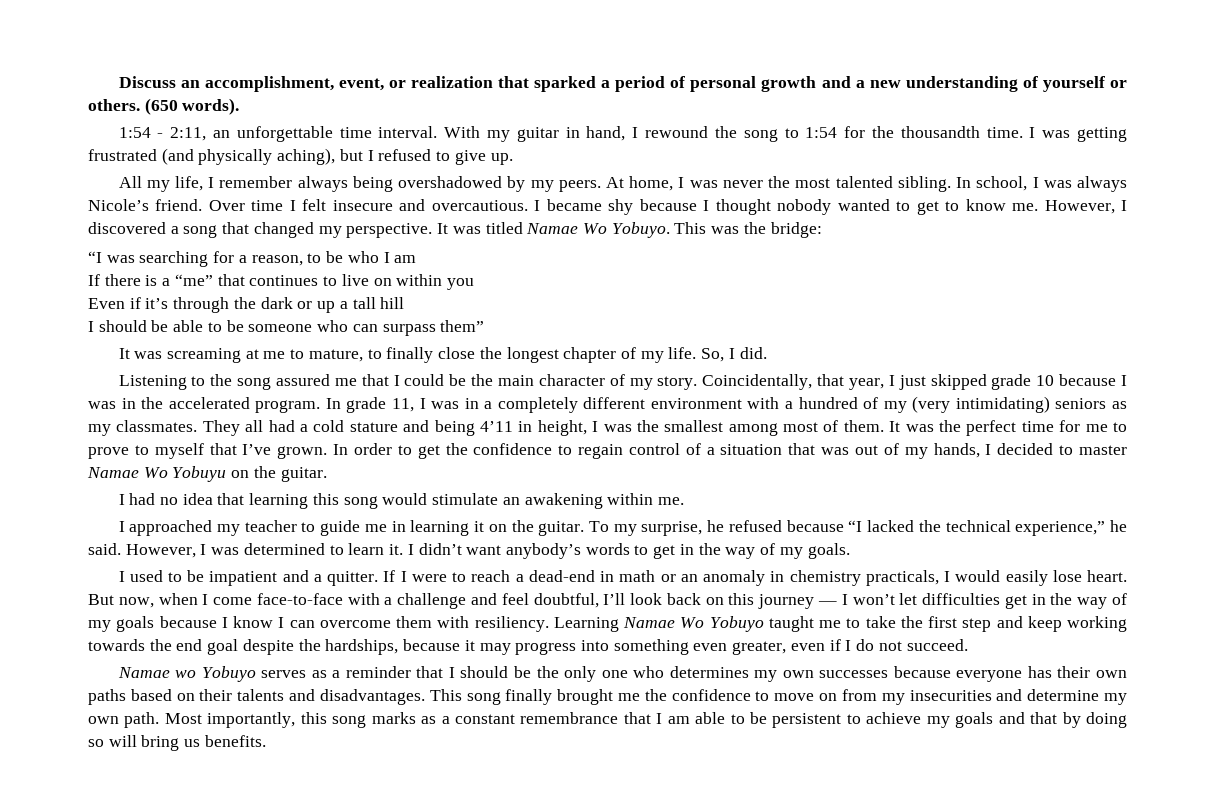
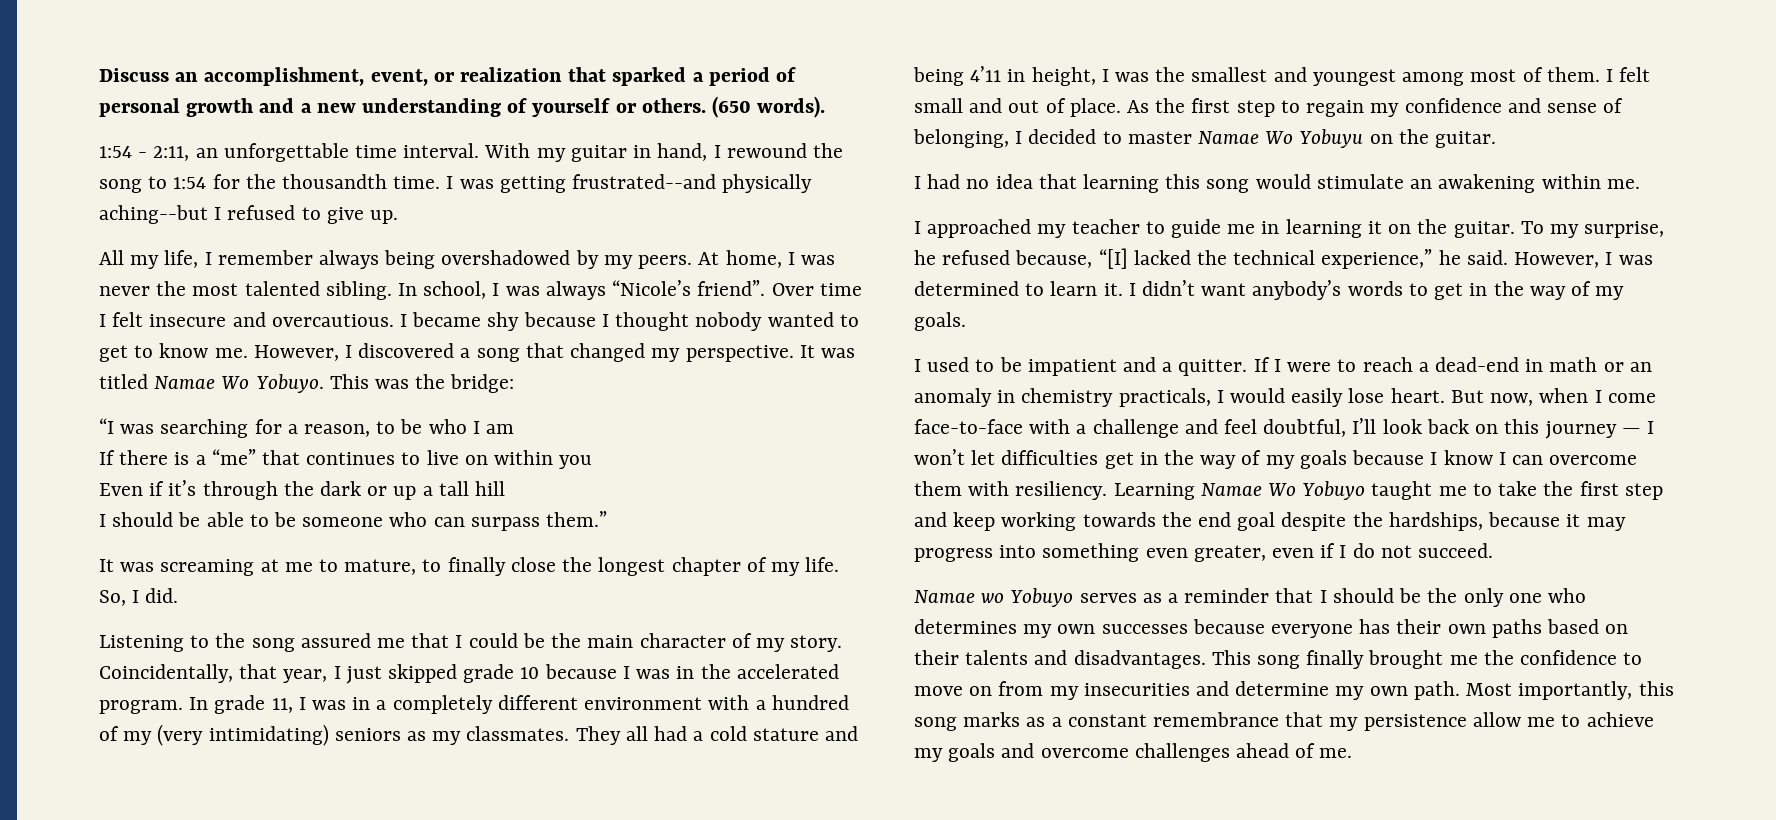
[88,148,363,165] frustrated (and physically aching), but -> [572,174,813,193] [99,205,208,224] frustrated--and physically aching--but
[88,199,203,211] Nicole’s friend. -> [612,280,766,296] “Nicole’s friend”.
[440,320,485,332] them” -> [546,511,608,527] them.”
(724, 426) none -> [1273,67,1396,86] and youngest
[889,420,1127,436] [88,443,980,459] It was the perfect time for me to prove to myself that I’ve grown. In order to get the confidence to regain control of a situation that was out of my hands, -> [1605,67,1651,82] [914,98,1624,117] [913,129,1009,148] I felt small and out of place. As the first step to regain my confidence and sense of belonging,
[786,520,863,532] because “I -> [1015,248,1128,269] because, “[I]
[656,712,842,728] I am able to be persistent -> [1329,712,1556,731] my persistence allow me
[1030,712,1128,728] [88,735,266,751] that by doing so will bring us benefits. -> [1040,743,1353,762] overcome challenges ahead of me.

